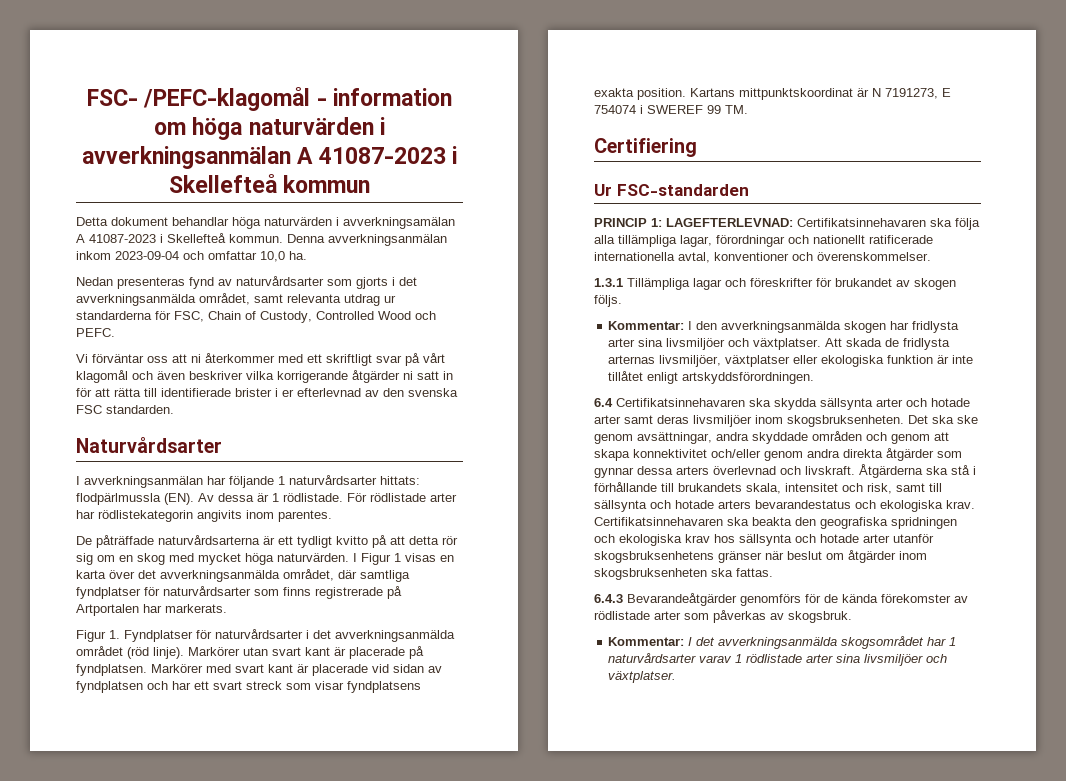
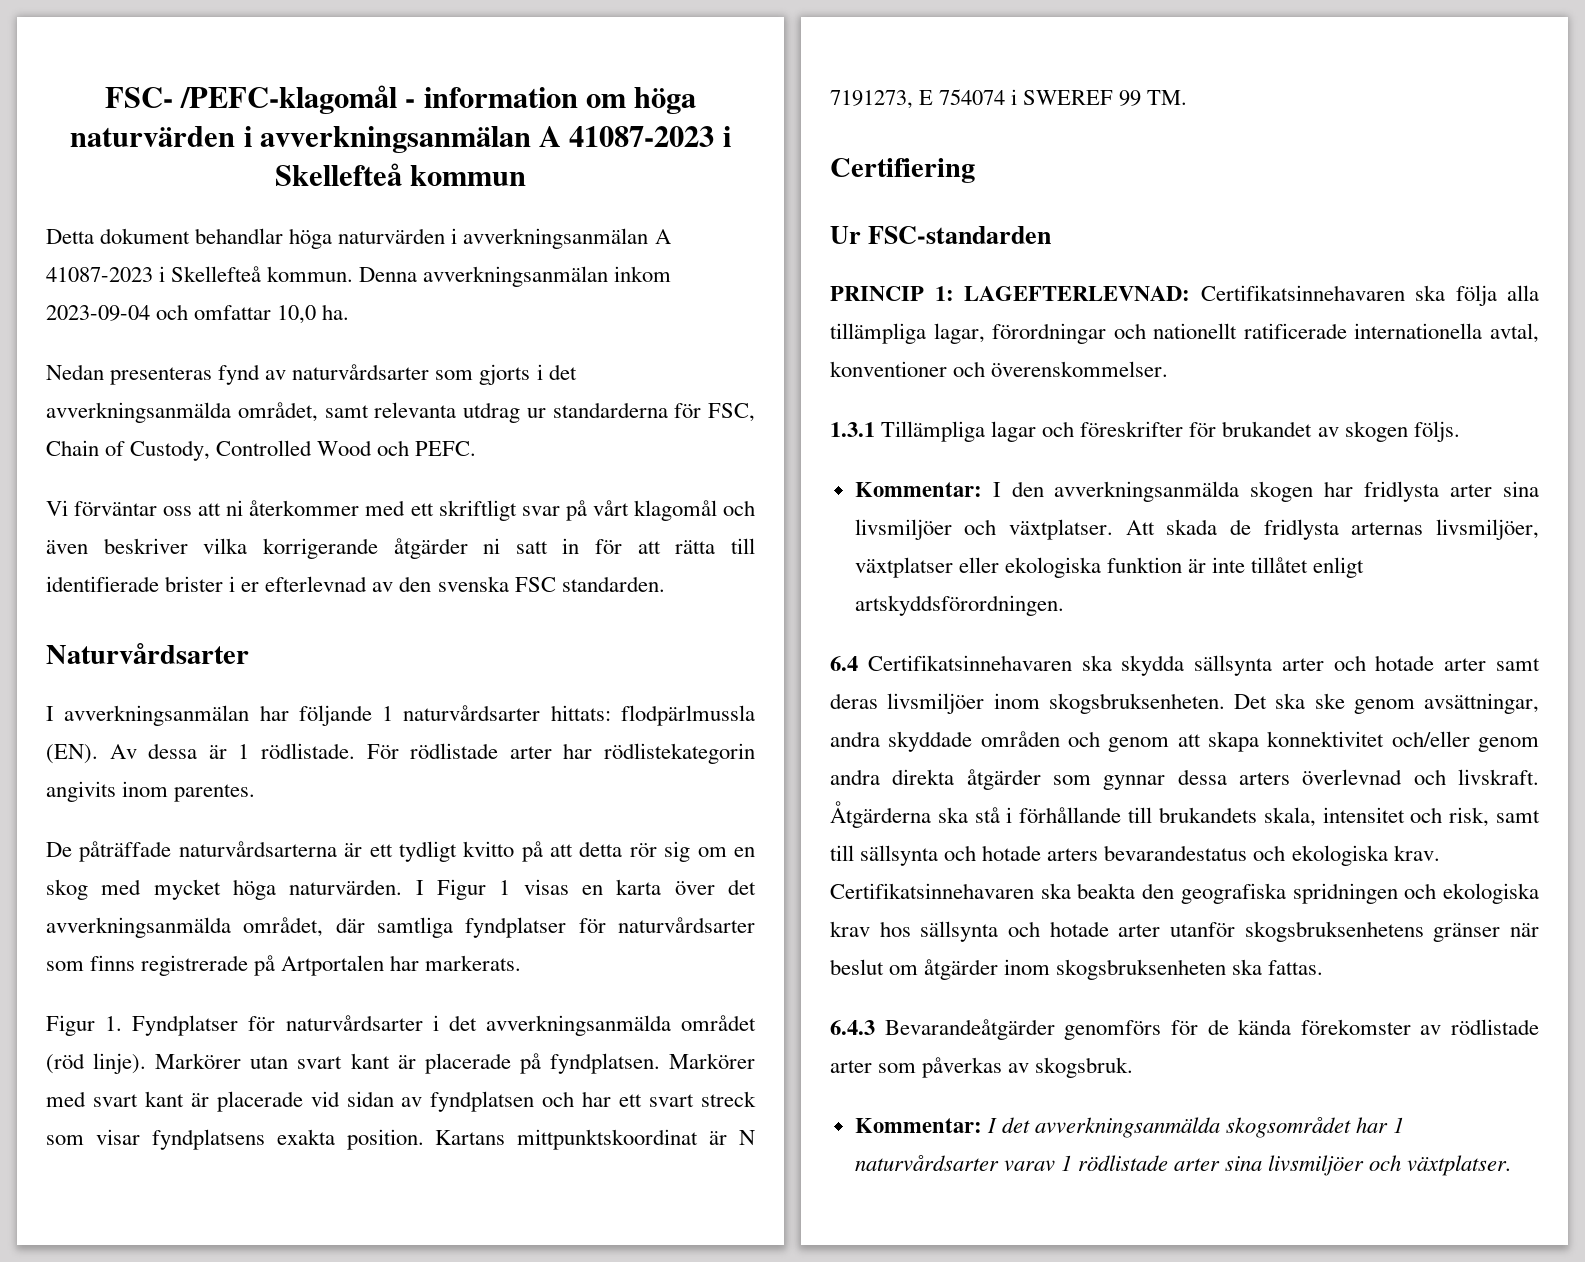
[343,217,455,229] avverkningsamälan -> [463,228,649,249] avverkningsanmälan

